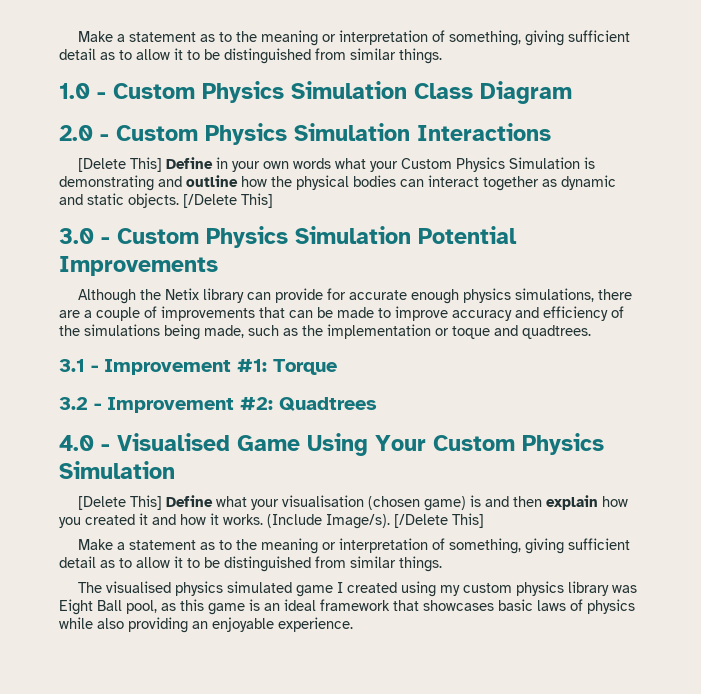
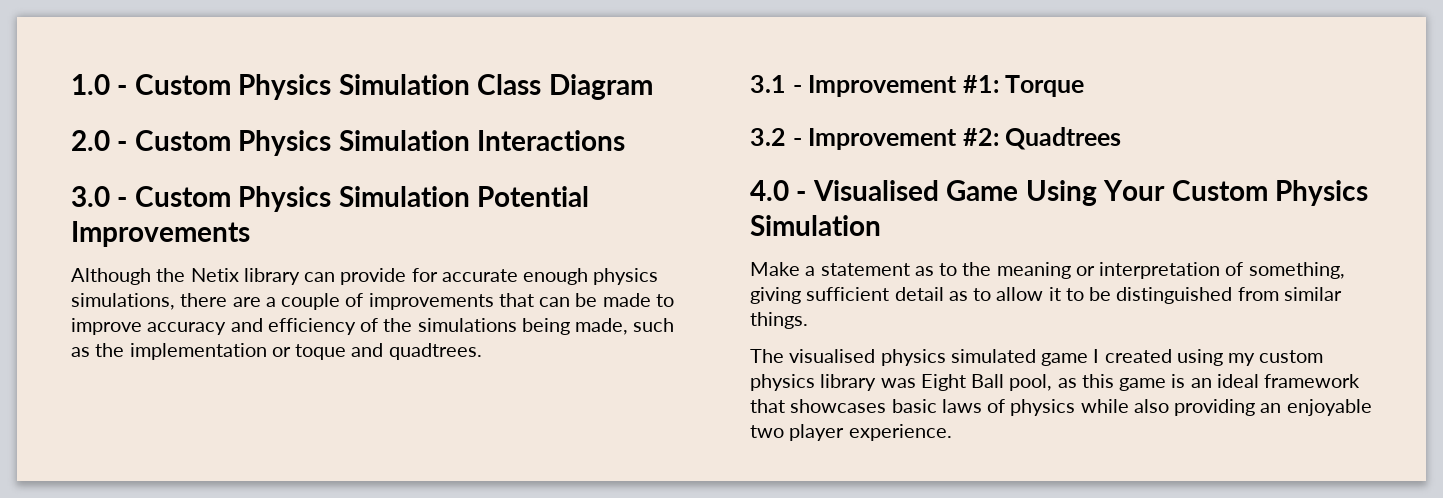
[78,30,631,46] [59,48,442,64] Make a statement as to the meaning or interpretation of something, giving sufficient detail as to allow it to be distinguished from similar things. // -> (71, 84) none
[78,157,596,172] [59,175,616,191] [59,193,273,208] // [Delete This] Define in your own words what your Custom Physics Simulation is demonstrating and outline how the physical bodies can interact together as dynamic and static objects. [/Delete This] -> (626, 140) none
[78,495,629,511] [59,513,484,529] // [Delete This] Define what your visualisation (chosen game) is and then explain how you created it and how it works. (Include Image/s). [/Delete This] -> (881, 225) none
(274, 624) none -> [750,424,845,441] two player

